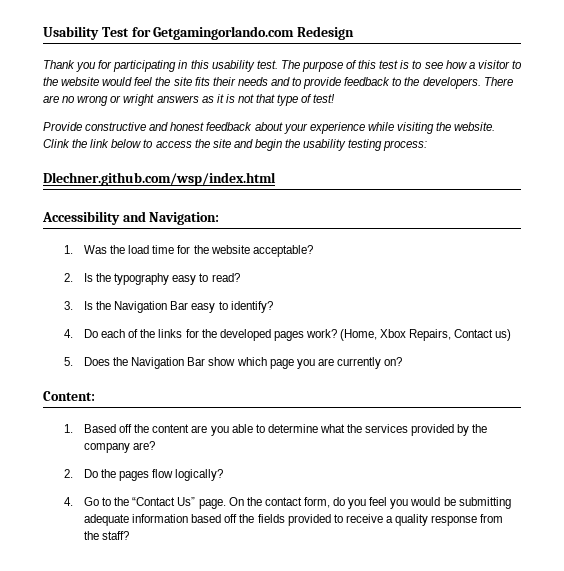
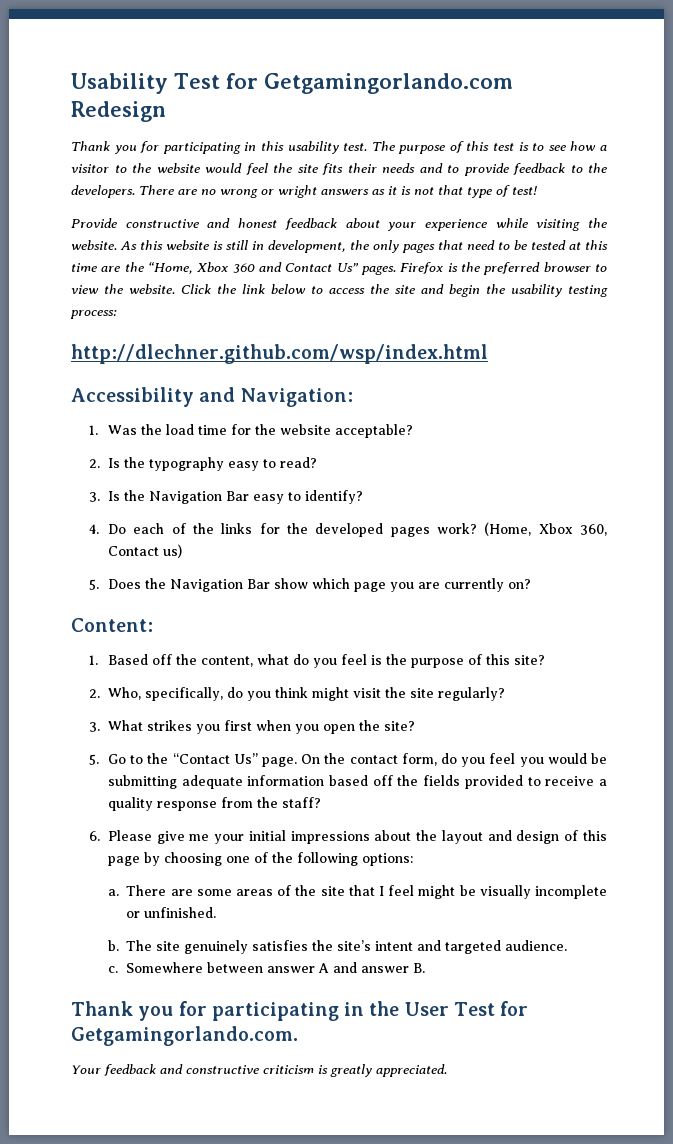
[43,139,70,148] Clink -> [120,240,608,253] [71,262,607,275] [71,284,211,294] As this website is still in development, the only pages that need to be tested at this time are the “Home, Xbox 360 and Contact Us” pages. Firefox is the preferred browser to view the website. Click
[43,172,276,186] Dlechner.github.com/wsp/index.html -> [71,344,488,364] http://dlechner.github.com/wsp/index.html
[409,329,452,341] Repairs, -> [580,524,608,536] 360,
[152,424,488,436] [83,441,156,453] [63,469,224,481] [63,497,73,506] content are you able to determine what the services provided by the company are? // 2. Do the pages flow logically? // 4. -> [200,654,545,668] [89,687,505,701] [89,720,415,734] [89,754,100,765] content, what do you feel is the purpose of this site? // 2. Who, specifically, do you think might visit the site regularly? // 3. What strikes you first when you open the site? // 5.
(130, 535) none -> [89,830,607,844] [107,852,413,866] [107,885,607,899] [126,907,217,918] [107,940,568,954] [107,962,426,973] [71,1001,529,1021] [71,1026,298,1046] [71,1064,447,1077] // 6. Please give me your initial impressions about the layout and design of this page by choosing one of the following options: // a. There are some areas of the site that I feel might be visually incomplete or unfinished. // b. The site genuinely satisfies the site’s intent and targeted audience. // c. Somewhere between answer A and answer B. // Thank you for participating in the User Test for Getgamingorlando.com. // Your feedback and constructive criticism is greatly appreciated.

